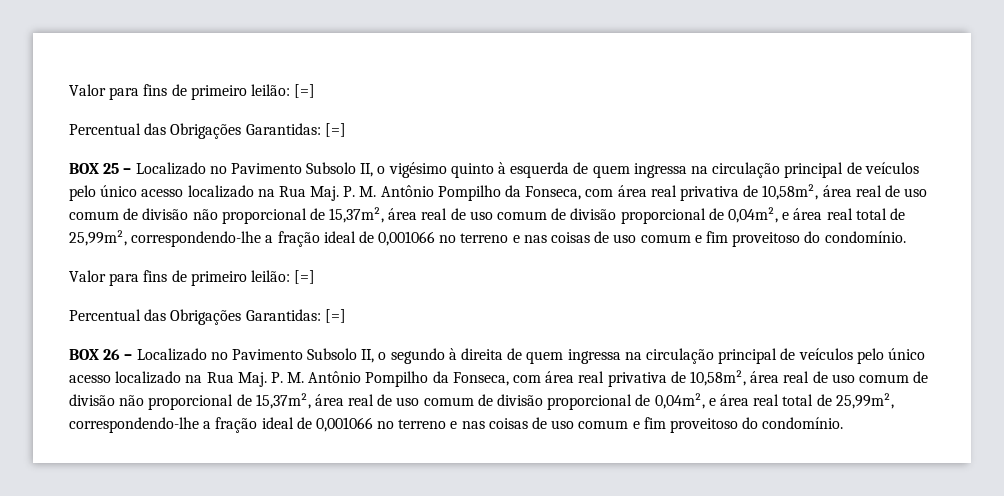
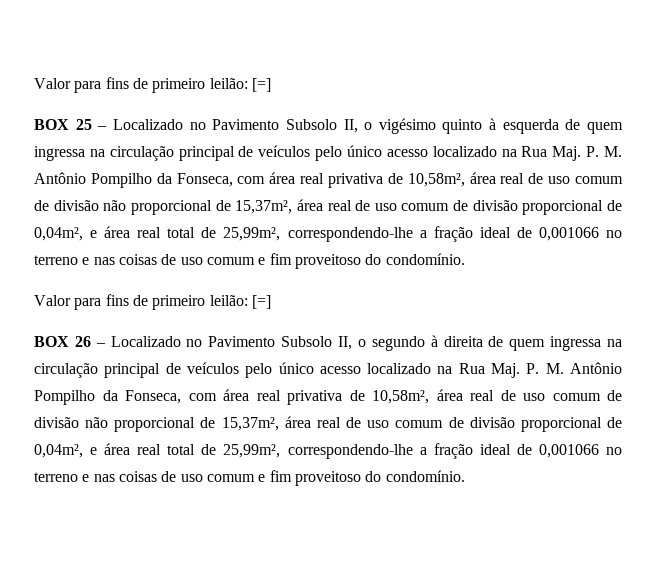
[69,84,316,100] [69,123,346,139] Valor para fins de primeiro leilão: [=] // Percentual das Obrigações Garantidas: [=] -> [34,77,271,93] Valor para fins de primeiro leilão: [=]
[69,309,346,325] // Percentual das Obrigações Garantidas: [=] -> (271, 302) none

